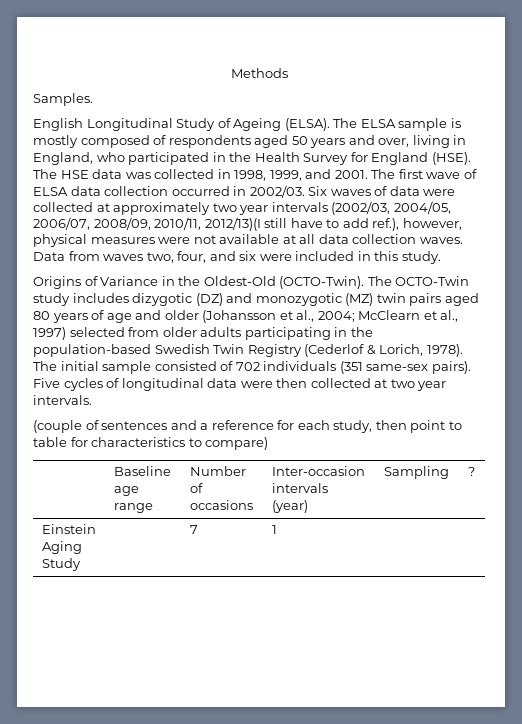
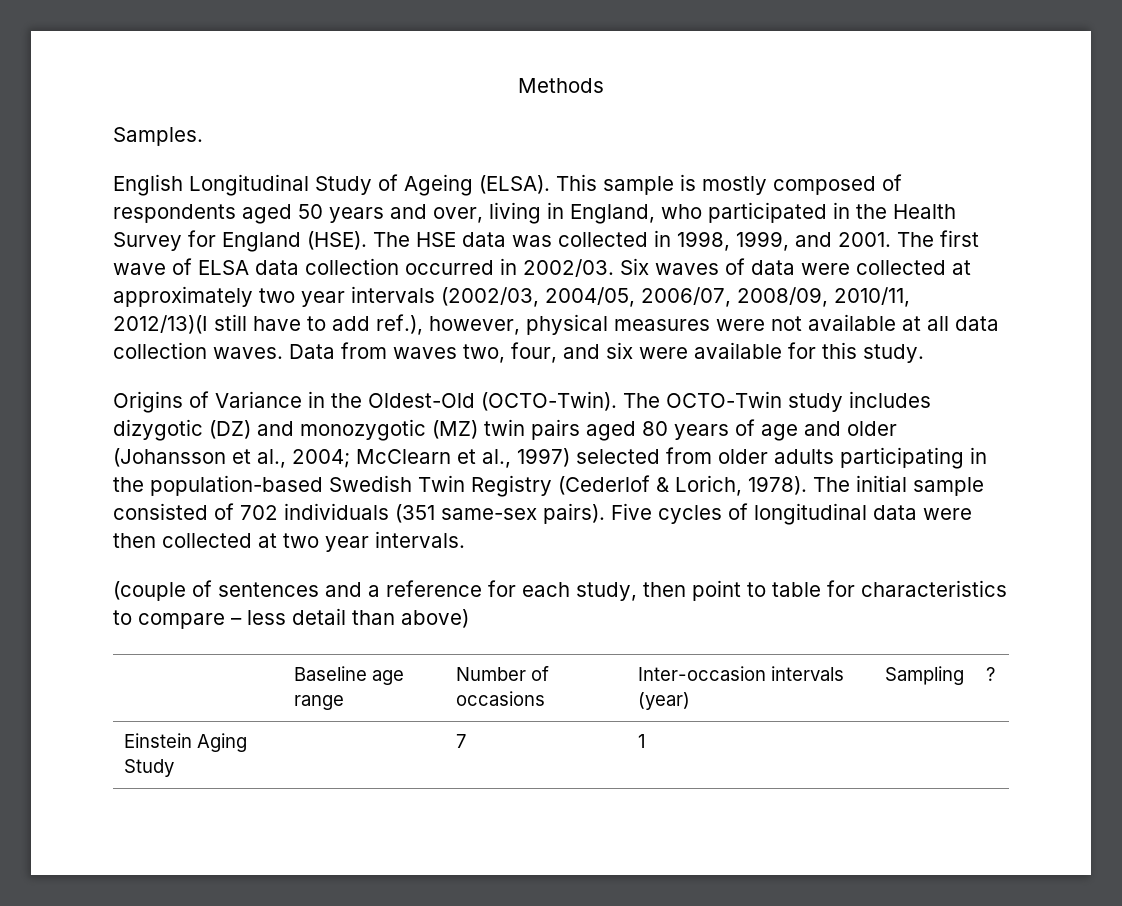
[333,118,396,128] The ELSA -> [556,174,597,191] This
[295,251,371,261] included in -> [694,342,816,359] available for
[205,437,269,450] compare) -> [138,608,469,629] compare – less detail than above)

